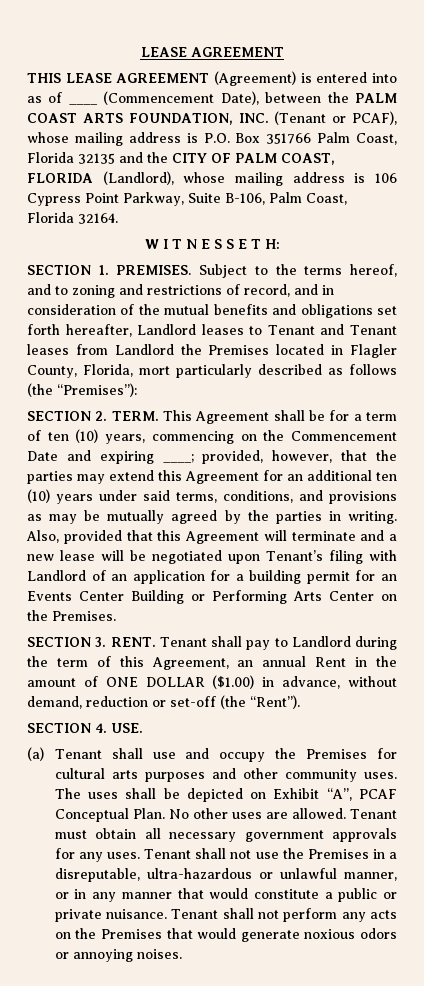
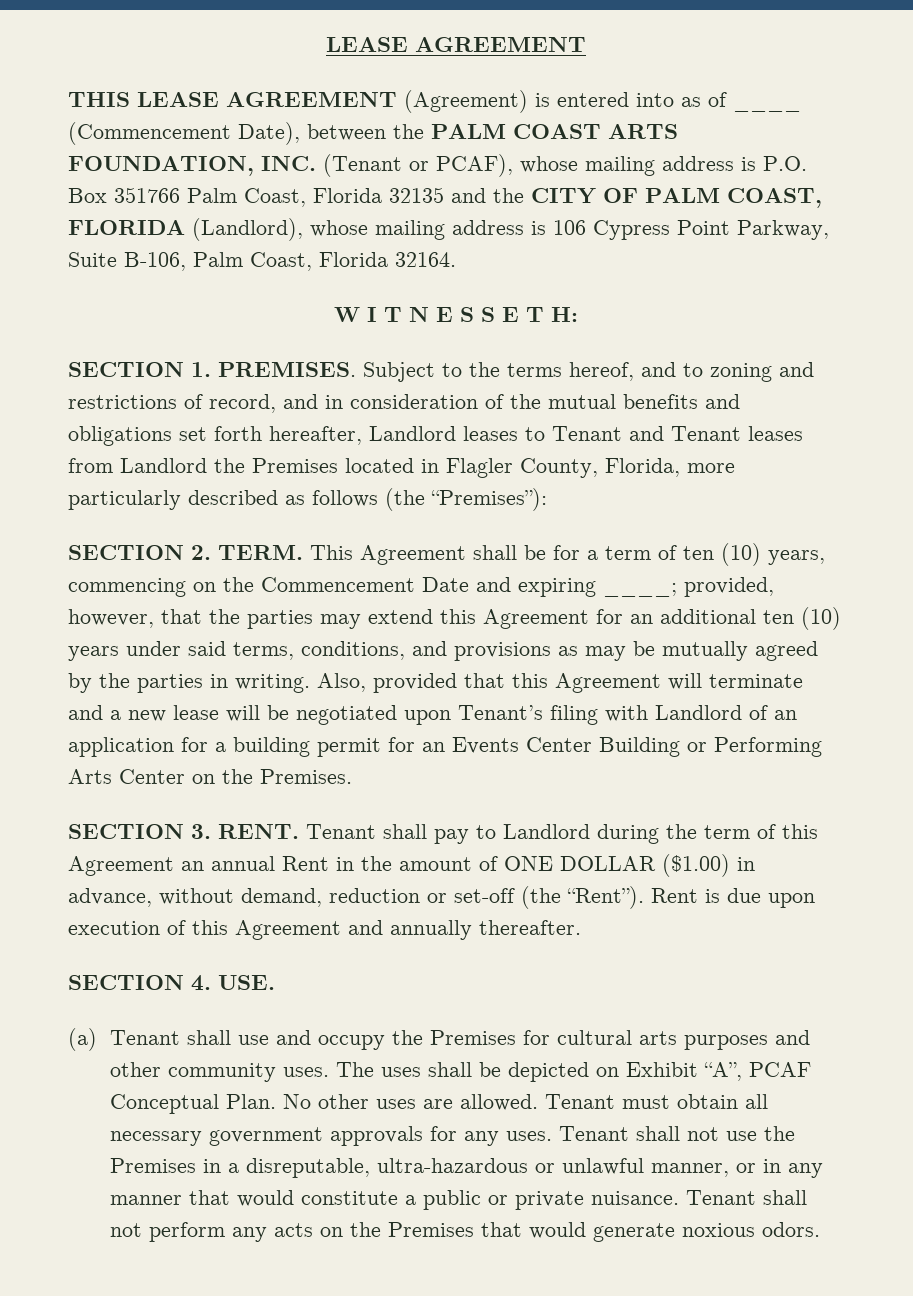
[139,366,170,375] mort -> [687,463,735,473] more
[151,657,229,670] Agreement, -> [68,856,174,876] Agreement
(300, 702) none -> [651,888,815,908] [68,920,581,940] Rent is due upon execution of this Agreement and annually thereafter.
[360,928,397,939] [54,949,182,962] odors or annoying noises. -> [762,1222,821,1237] odors.

